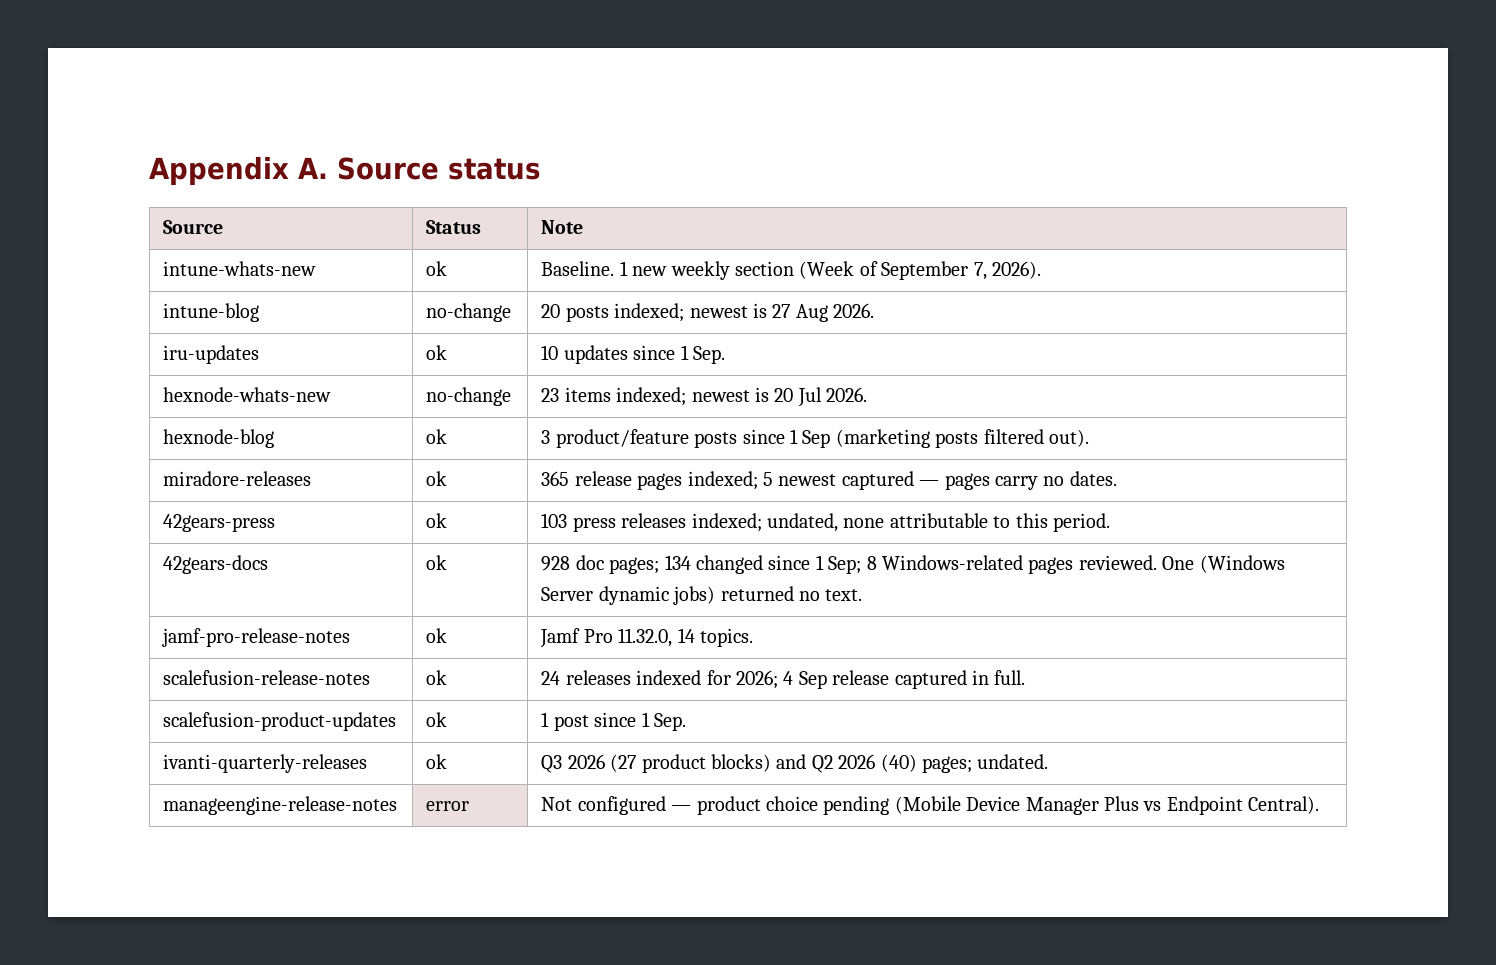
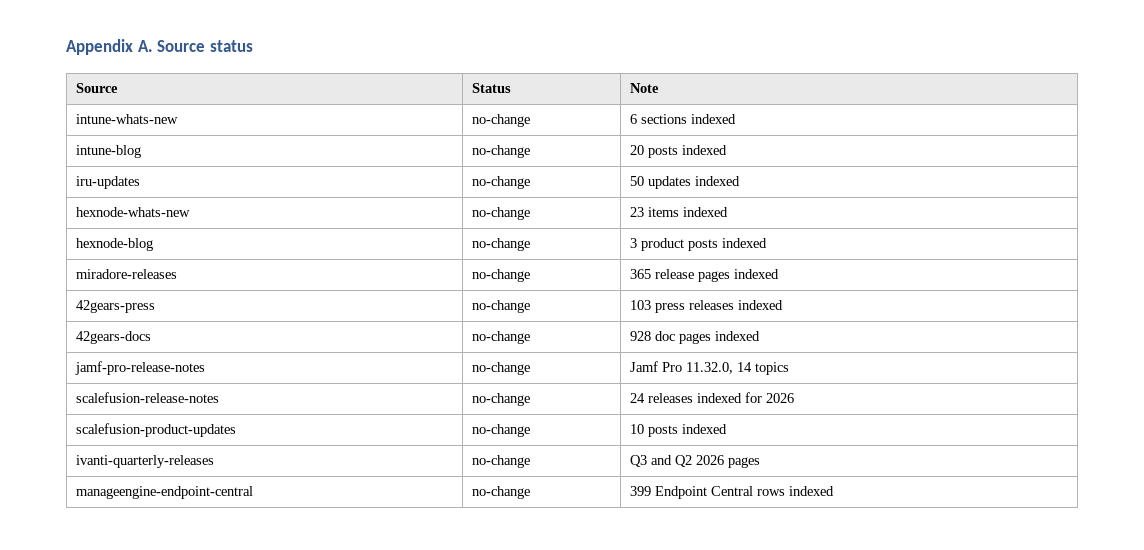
[426,261,448,276] [541,261,1041,280] [163,303,260,322] [426,303,512,322] [541,303,875,322] [163,345,260,364] [426,345,448,360] [541,345,725,364] [163,387,332,402] [426,387,512,406] [541,387,868,407] ok | Baseline. 1 new weekly section (Week of September 7, 2026). // intune-blog | no-change | 20 posts indexed; newest is 27 Aug 2026. // iru-updates | ok | 10 updates since 1 Sep. // hexnode-whats-new | no-change | 23 items indexed; newest is 20 Jul 2026. -> [472,114,531,127] [630,114,737,124] [76,145,142,158] [472,145,531,158] [630,145,728,158] [76,176,141,189] [472,176,531,189] [630,176,741,189] [76,207,191,217] [472,207,531,220] [630,207,729,217] no-change | 6 sections indexed // intune-blog | no-change | 20 posts indexed // iru-updates | no-change | 50 updates indexed // hexnode-whats-new | no-change | 23 items indexed
[426,429,448,444] ok -> [472,238,531,251] no-change
[555,429,1089,448] product/feature posts since 1 Sep (marketing posts filtered out). -> [641,238,768,251] product posts indexed
[426,471,448,486] ok -> [472,269,531,282] no-change
[687,471,1117,490] indexed; 5 newest captured — pages carry no dates. -> [734,269,780,279] indexed
[426,513,448,528] ok -> [472,300,531,313] no-change
[691,513,1110,532] indexed; undated, none attributable to this period. -> [738,300,784,310] indexed
[426,555,448,570] ok -> [472,331,531,344] no-change
[609,555,1285,574] [541,586,863,605] pages; 134 changed since 1 Sep; 8 Windows-related pages reviewed. One (Windows Server dynamic jobs) returned no text. -> [679,331,761,344] pages indexed
[426,628,448,643] ok -> [472,362,531,375] no-change
[699,628,753,647] topics. -> [755,362,790,375] topics
[426,670,448,685] ok -> [472,393,531,406] no-change
[735,670,1026,689] [163,712,397,731] [426,712,448,727] [541,712,686,731] 2026; 4 Sep release captured in full. // scalefusion-product-updates | ok | 1 post since 1 Sep. -> [766,393,795,403] [76,423,237,437] [472,424,531,437] [630,424,728,437] 2026 // scalefusion-product-updates | no-change | 10 posts indexed
[426,754,448,769] ok -> [472,455,531,468] no-change
[567,754,1049,773] [163,796,398,815] [426,801,470,811] [541,796,1320,815] 2026 (27 product blocks) and Q2 2026 (40) pages; undated. // manageengine-release-notes | error | Not configured — product choice pending (Mobile Device Manager Plus vs Endpoint Central). -> [651,455,761,468] [76,486,254,499] [472,486,531,499] [630,486,835,499] and Q2 2026 pages // manageengine-endpoint-central | no-change | 399 Endpoint Central rows indexed

